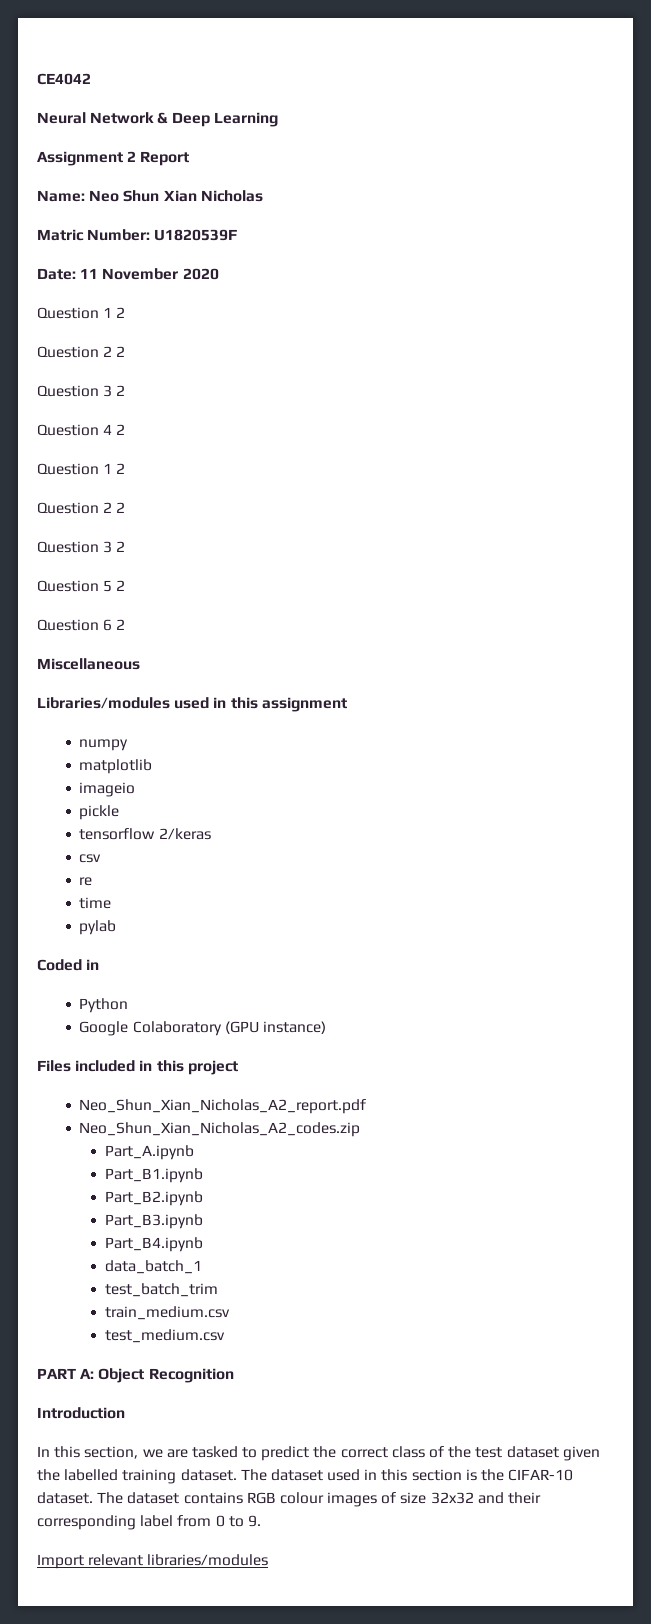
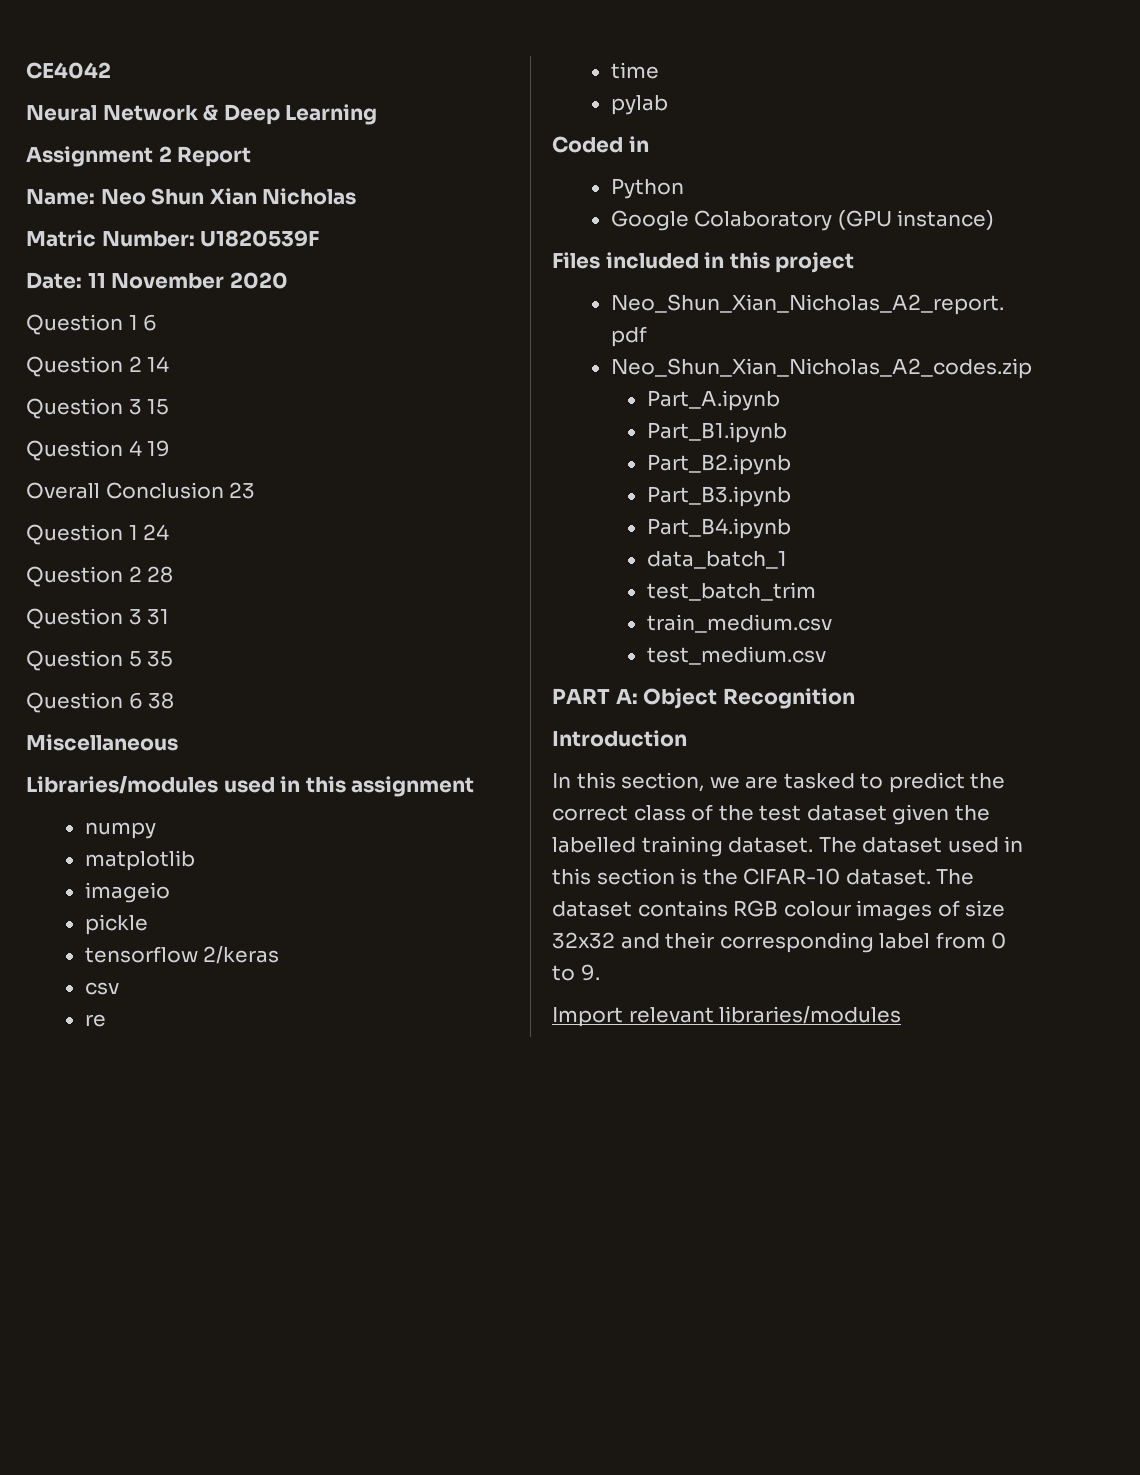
[116,307,126,318] [37,346,126,358] [37,385,126,397] 2 // Question 2 2 // Question 3 2 -> [143,314,158,331] [26,356,170,377] [26,398,170,419] 6 // Question 2 14 // Question 3 15
[116,424,126,435] [37,463,126,475] [37,502,126,514] [37,541,126,553] 2 // Question 1 2 // Question 2 2 // Question 3 2 -> [147,440,171,457] [26,482,256,499] [26,524,170,545] [26,566,174,587] [26,608,170,629] 19 // Overall Conclusion 23 // Question 1 24 // Question 2 28 // Question 3 31
[116,580,126,591] 2 -> [147,651,174,667] 35
[116,619,126,630] 2 -> [148,692,175,709] 38

